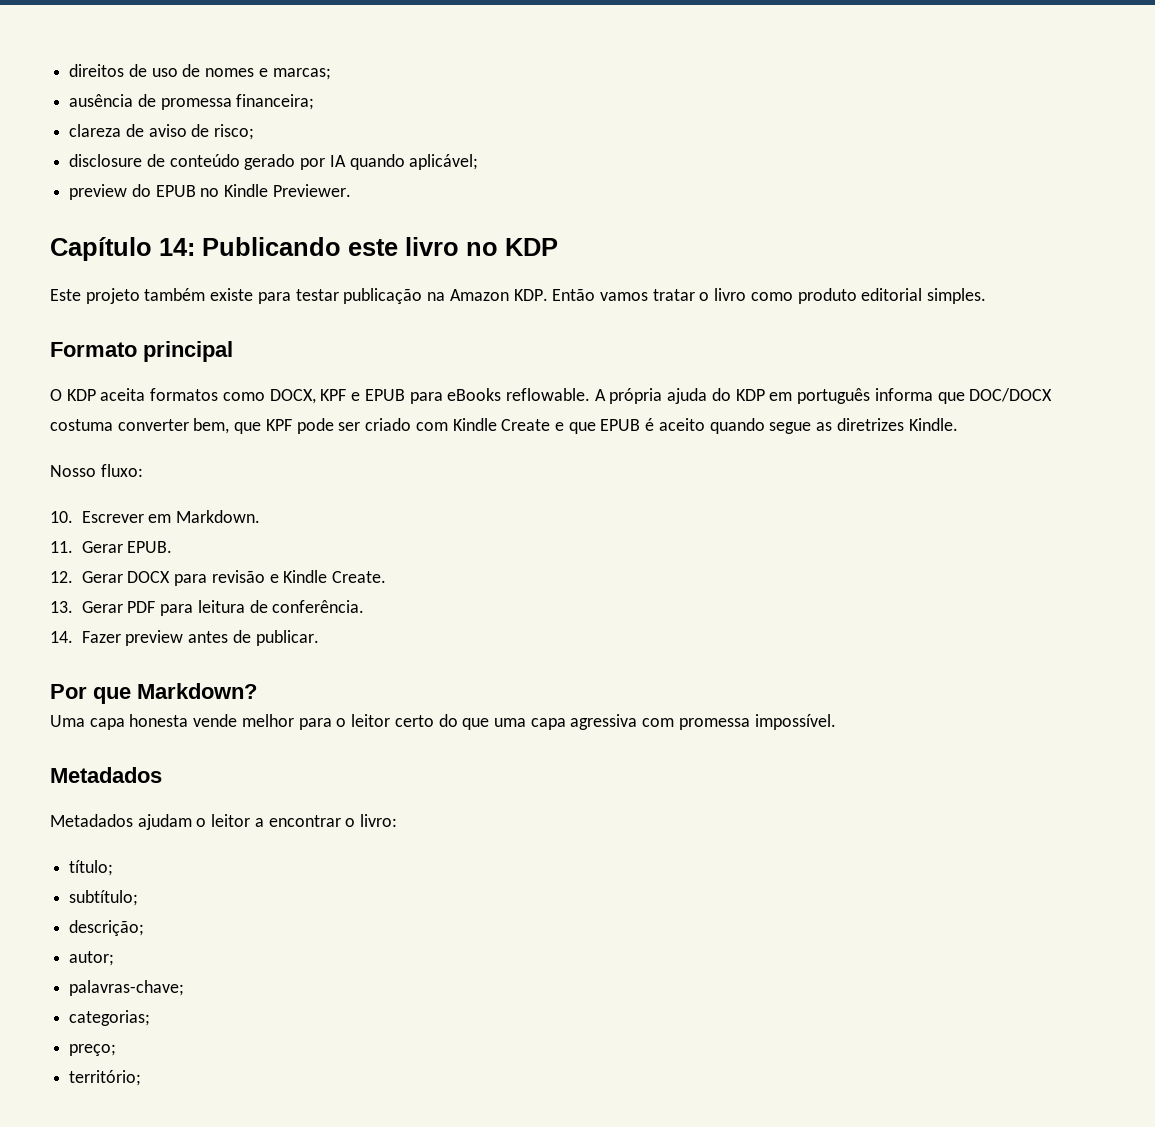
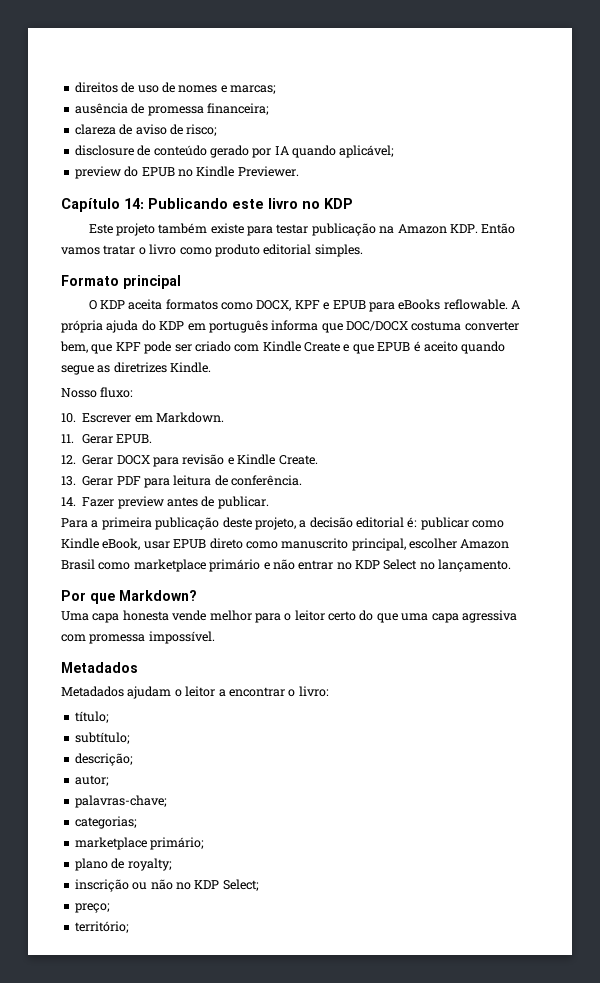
(319, 638) none -> [61,517,505,530] [61,538,510,551] [61,559,512,572] // Para a primeira publicação deste projeto, a decisão editorial é: publicar como Kindle eBook, usar EPUB direto como manuscrito principal, escolher Amazon Brasil como marketplace primário e não entrar no KDP Select no lançamento.
(151, 1018) none -> [74,837,205,850] [74,858,172,871] [74,879,259,892] // marketplace primário; // plano de royalty; // inscrição ou não no KDP Select;

